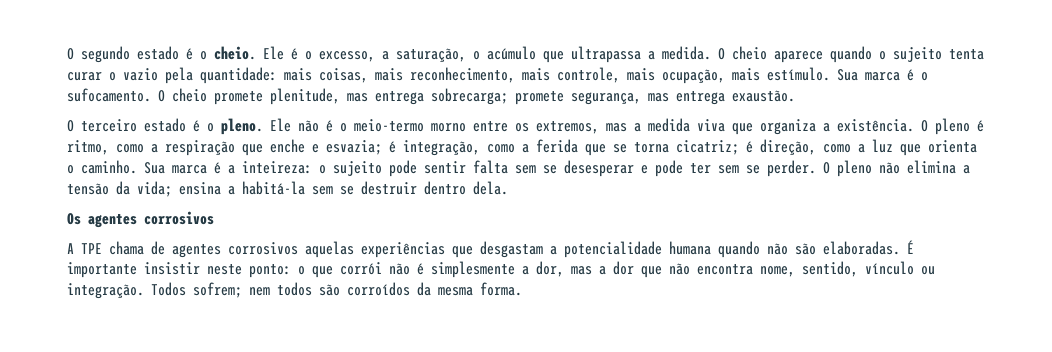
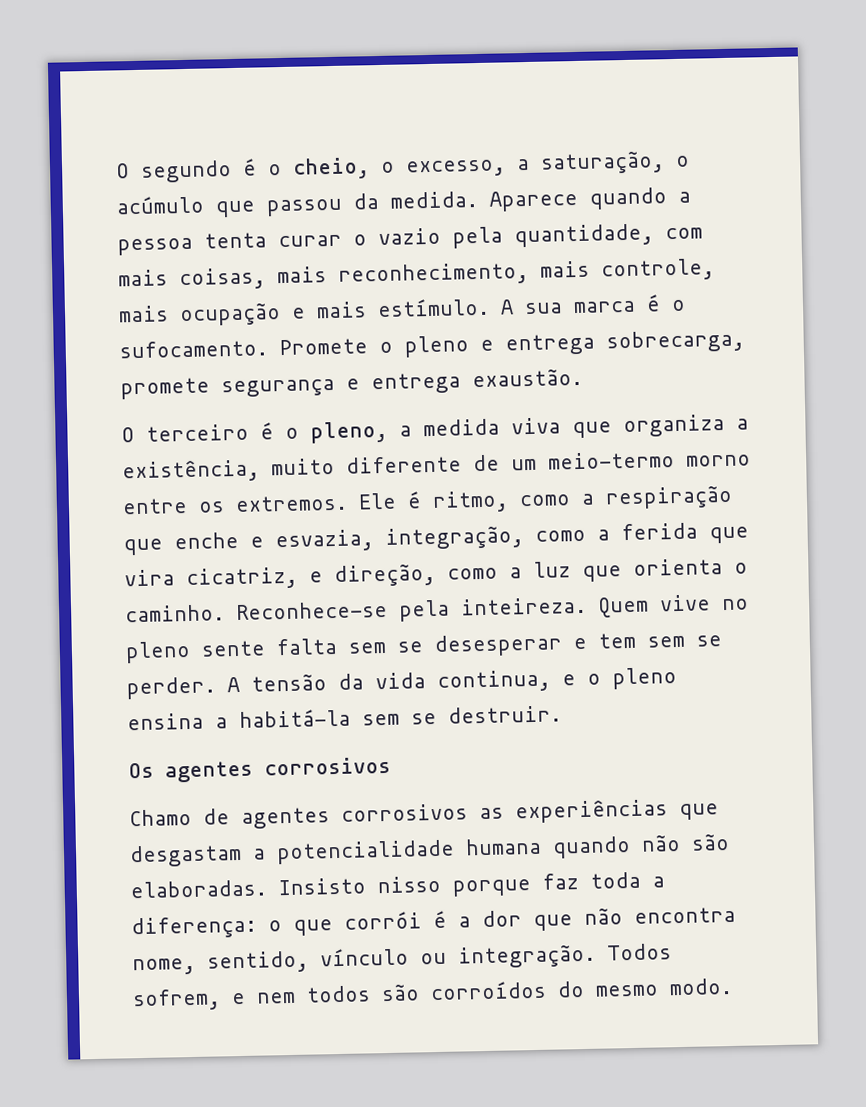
[137,46,298,60] estado é o cheio. Ele é -> [242,157,370,180] é o cheio,
[571,46,942,63] ultrapassa a medida. O cheio aparece quando o sujeito -> [266,187,691,217] [117,237,193,256] passou da medida. Aparece quando a pessoa
[200,67,277,84] quantidade: -> [514,223,703,248] quantidade, com
[662,67,928,84] [67,88,669,105] ocupação, mais estímulo. Sua marca é o sufocamento. O cheio promete plenitude, mas entrega sobrecarga; promete segurança, mas -> [179,294,686,327] [119,329,745,359] [120,377,360,400] ocupação e mais estímulo. A sua marca é o sufocamento. Promete o pleno e entrega sobrecarga, promete segurança e
[144,118,627,135] estado é o pleno. Ele não é o meio-termo morno entre os extremos, mas -> [260,420,388,444] é o pleno,
[837,118,970,135] existência. O pleno -> [122,451,751,484] [122,492,397,515] existência, muito diferente de um meio-termo morno entre os extremos. Ele
[326,140,396,155] esvazia; é -> [275,529,374,553] esvazia,
[613,140,753,155] se torna cicatriz; é -> [124,566,323,591] vira cicatriz, e
[144,160,466,177] Sua marca é a inteireza: o sujeito pode sentir -> [235,594,749,622] [125,640,266,664] Reconhece-se pela inteireza. Quem vive no pleno sente
[655,160,711,177] pode ter -> [598,632,636,649] tem
[823,160,970,177] [67,181,172,197] O pleno não elimina a tensão da vida; -> [227,667,677,693] A tensão da vida continua, e o pleno
[361,181,508,195] destruir dentro dela. -> [448,705,562,724] destruir.
[67,241,144,255] A TPE chama -> [129,808,192,827] Chamo
[305,241,354,258] aquelas -> [479,807,504,820] as
[907,240,914,254] [67,261,592,278] É importante insistir neste ponto: o que corrói não é simplesmente a dor, mas -> [278,871,665,897] [131,910,447,940] Insisto nisso porque faz toda a diferença: o que corrói é
[193,282,242,298] sofrem; -> [132,988,246,1012] sofrem, e
[417,282,522,296] da mesma forma. -> [557,977,733,998] do mesmo modo.

